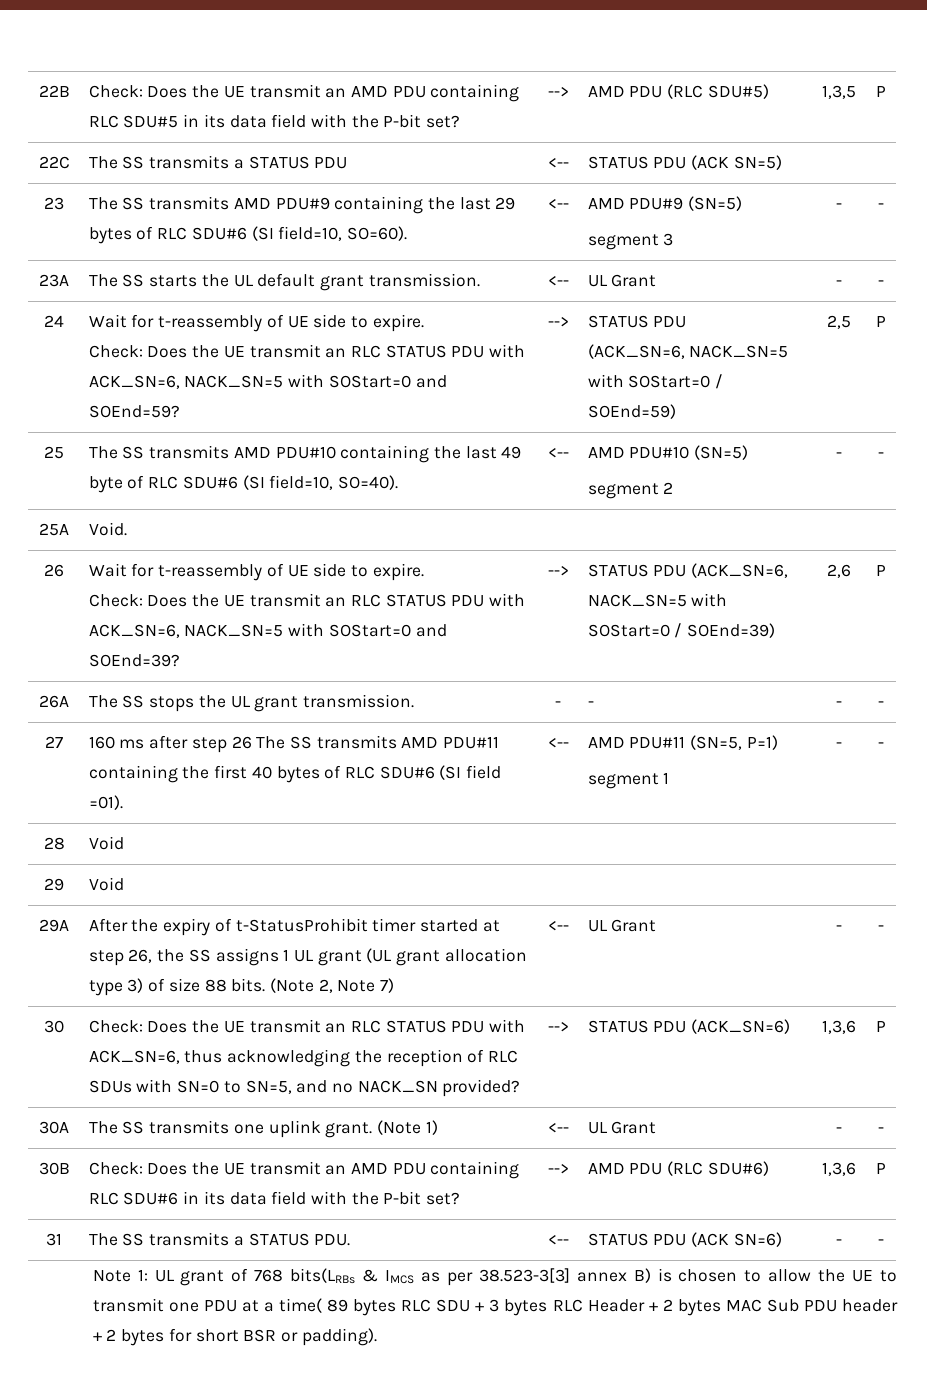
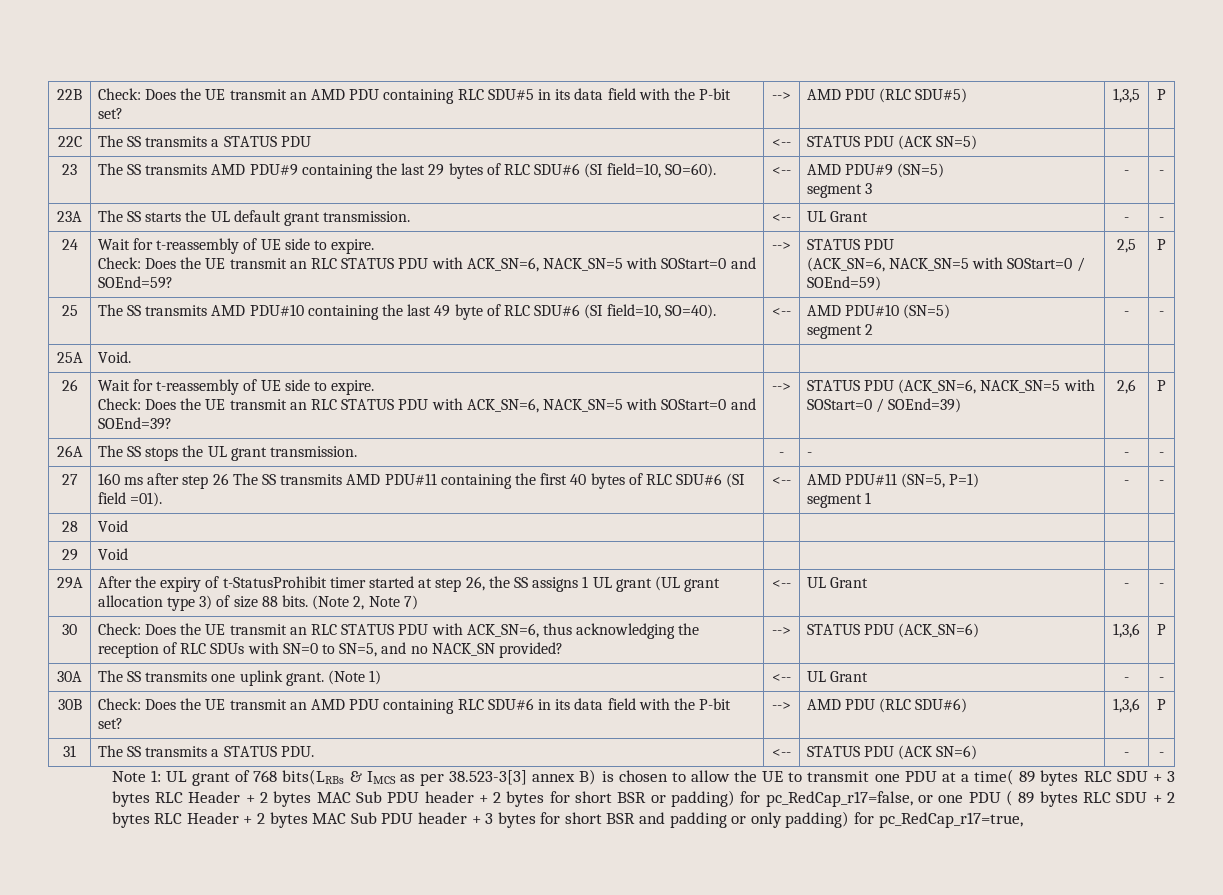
[301,1328,377,1346] padding). -> [671,790,1175,807] [111,811,1023,828] padding) for pc_RedCap_r17=false, or one PDU ( 89 bytes RLC SDU + 2 bytes RLC Header + 2 bytes MAC Sub PDU header + 3 bytes for short BSR and padding or only padding) for pc_RedCap_r17=true,

